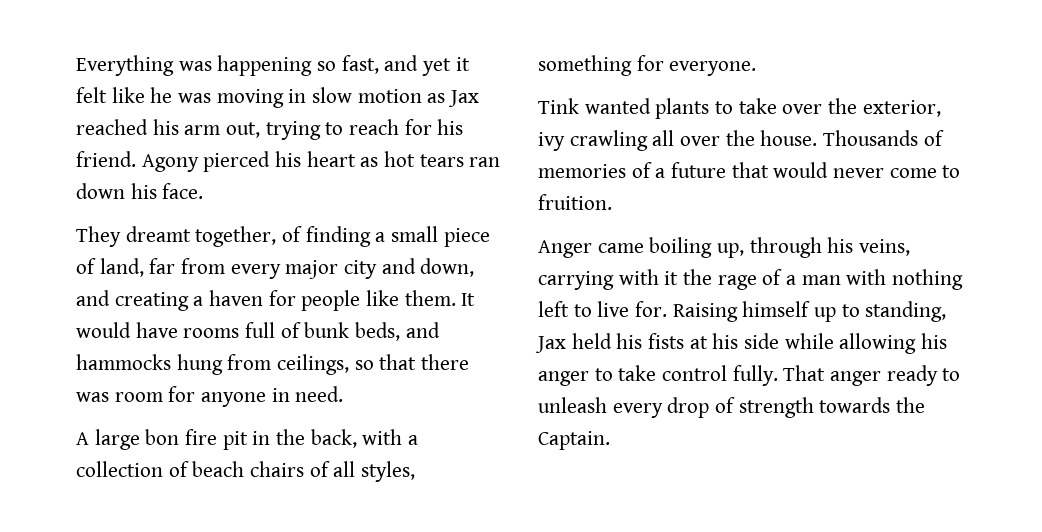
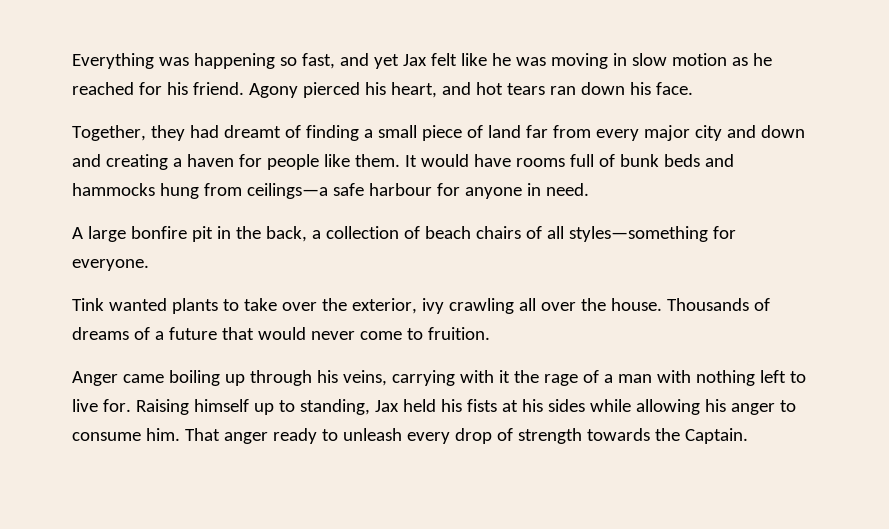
[455,57,470,71] it -> [402,54,427,66] Jax
[448,90,480,107] [76,119,400,140] Jax reached his arm out, trying to reach -> [752,53,772,66] [72,82,134,95] he reached
[306,151,379,167] heart as -> [390,82,471,98] heart, and
[76,226,277,247] They dreamt together, -> [72,125,281,141] Together, they had dreamt
[99,258,144,277] land, -> [487,125,521,138] land
[420,258,475,277] down, -> [760,125,805,138] down
[355,322,401,341] beds, -> [663,154,700,167] beds
[277,354,470,375] [76,392,163,402] ceilings, so that there was room -> [246,183,432,199] ceilings—a safe harbour
[145,429,218,445] bon fire -> [130,226,187,239] bonfire
[362,429,403,445] with -> (307, 234) none
[361,461,416,482] [538,55,632,76] styles, something -> [568,226,708,242] styles—something
[538,164,626,178] memories -> [72,327,129,340] dreams
[717,243,745,258] up, -> [224,374,245,386] up
[744,333,780,349] side -> [547,399,585,412] sides
[618,365,778,386] take control fully. -> [72,428,180,441] consume him.

